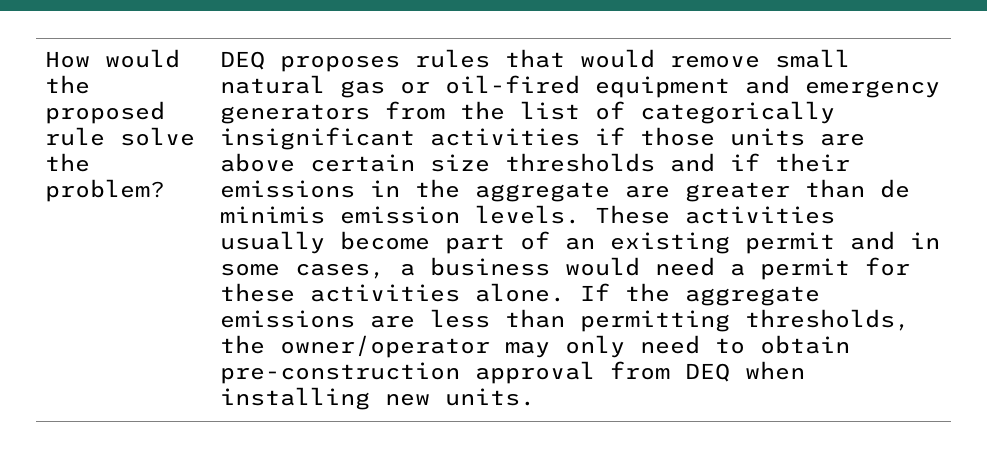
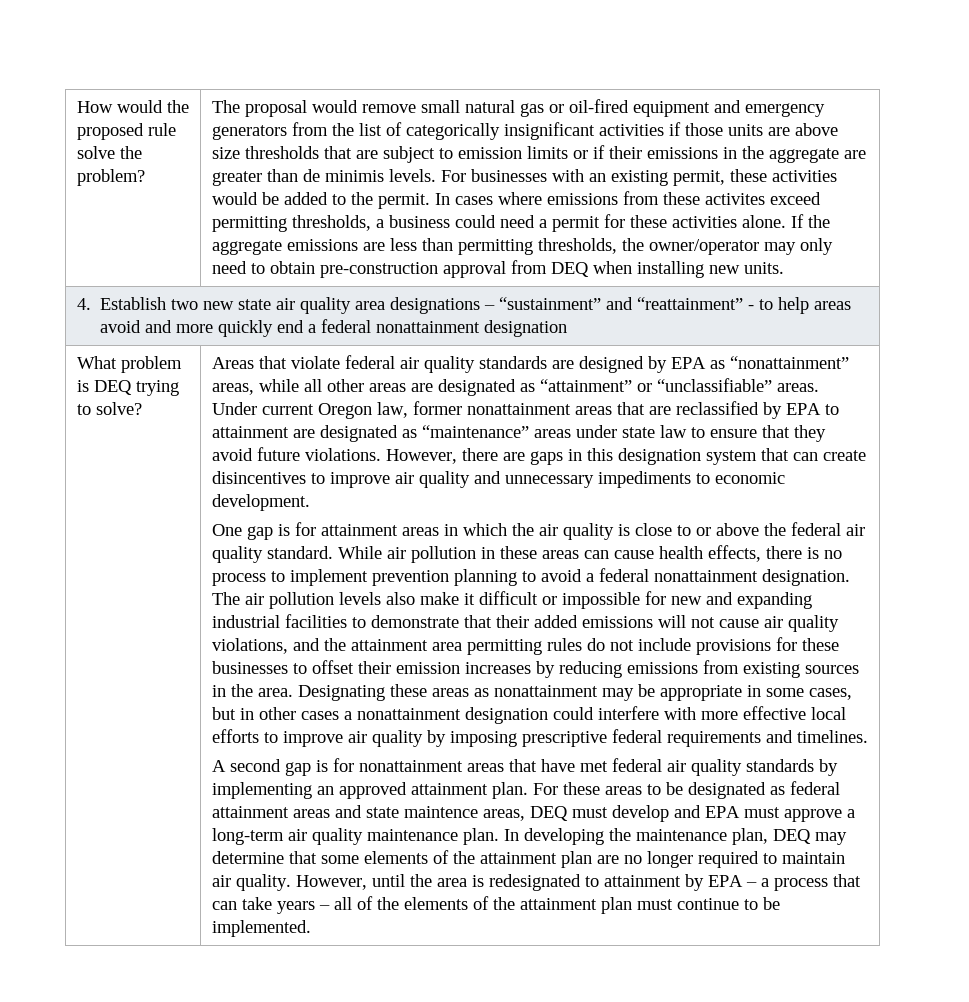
[220,49,566,72] DEQ proposes rules that -> [211,100,307,117] The proposal
[310,154,416,172] certain -> (838, 129) none
[670,153,716,172] and -> [323,146,588,163] that are subject to emission limits or
[340,205,836,224] [220,231,941,254] [220,263,386,279] emission levels. These activities usually become part of an existing permit and in some cases, -> [388,169,837,186] [211,191,821,209] [211,215,371,232] levels. For businesses with an existing permit, these activities would be added to the permit. In cases where emissions from these activites exceed permitting thresholds,
[565,257,641,276] would -> [454,215,496,228] could
(536, 397) none -> [76,297,851,314] [99,319,567,337] [76,356,182,373] [76,380,179,396] [76,402,142,415] [211,355,849,373] [211,378,819,396] [211,401,839,419] [211,425,826,442] [211,447,866,465] [211,471,785,488] [211,494,310,511] [211,522,865,540] [211,545,842,563] [211,568,850,586] [211,591,812,609] [211,614,839,632] [211,637,839,655] [211,660,859,678] [211,684,852,701] [211,706,846,724] [211,729,868,747] [211,758,838,776] [211,781,840,799] [211,805,855,822] [211,828,847,845] [211,850,845,868] [211,874,861,891] [211,896,780,914] [211,920,311,937] // 4. Establish two new state air quality area designations – “sustainment” and “reattainment” - to help areas avoid and more quickly end a federal nonattainment designation // What problem is DEQ trying to solve? | Areas that violate federal air quality standards are designed by EPA as “nonattainment” areas, while all other areas are designated as “attainment” or “unclassifiable” areas. Under current Oregon law, former nonattainment areas that are reclassified by EPA to attainment are designated as “maintenance” areas under state law to ensure that they avoid future violations. However, there are gaps in this designation system that can create disincentives to improve air quality and unnecessary impediments to economic development. // One gap is for attainment areas in which the air quality is close to or above the federal air quality standard. While air pollution in these areas can cause health effects, there is no process to implement prevention planning to avoid a federal nonattainment designation. The air pollution levels also make it difficult or impossible for new and expanding industrial facilities to demonstrate that their added emissions will not cause air quality violations, and the attainment area permitting rules do not include provisions for these businesses to offset their emission increases by reducing emissions from existing sources in the area. Designating these areas as nonattainment may be appropriate in some cases, but in other cases a nonattainment designation could interfere with more effective local efforts to improve air quality by imposing prescriptive federal requirements and timelines. // A second gap is for nonattainment areas that have met federal air quality standards by implementing an approved attainment plan. For these areas to be designated as federal attainment areas and state maintence areas, DEQ must develop and EPA must approve a long-term air quality maintenance plan. In developing the maintenance plan, DEQ may determine that some elements of the attainment plan are no longer required to maintain air quality. However, until the area is redesignated to attainment by EPA – a process that can take years – all of the elements of the attainment plan must continue to be implemented.

